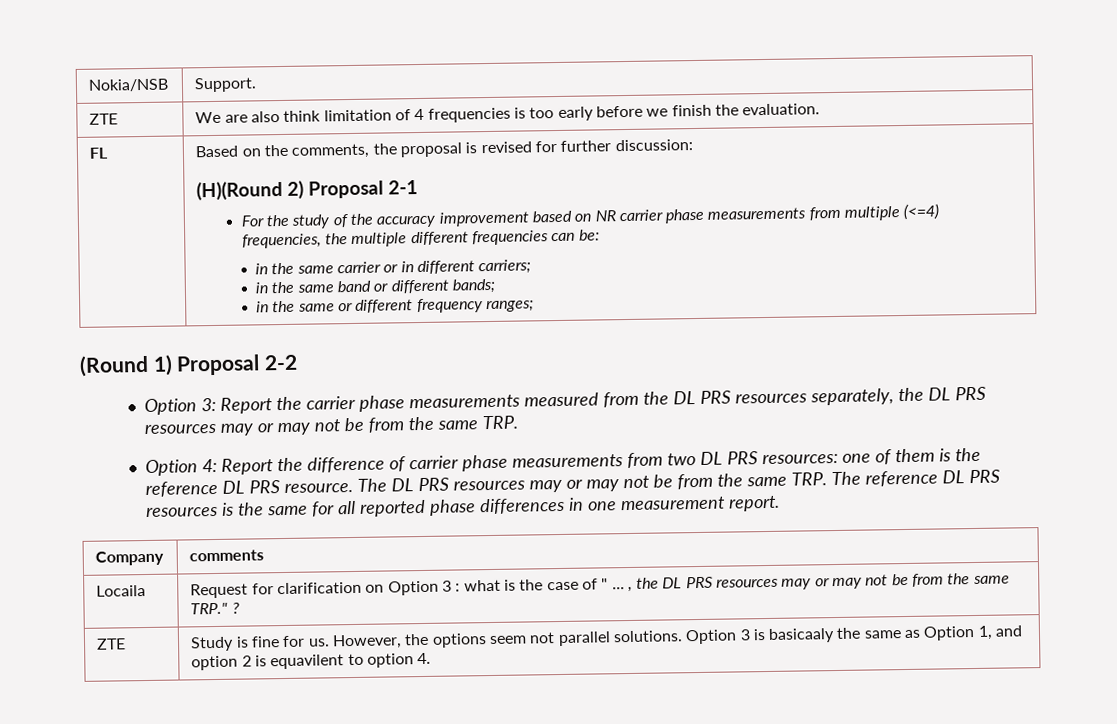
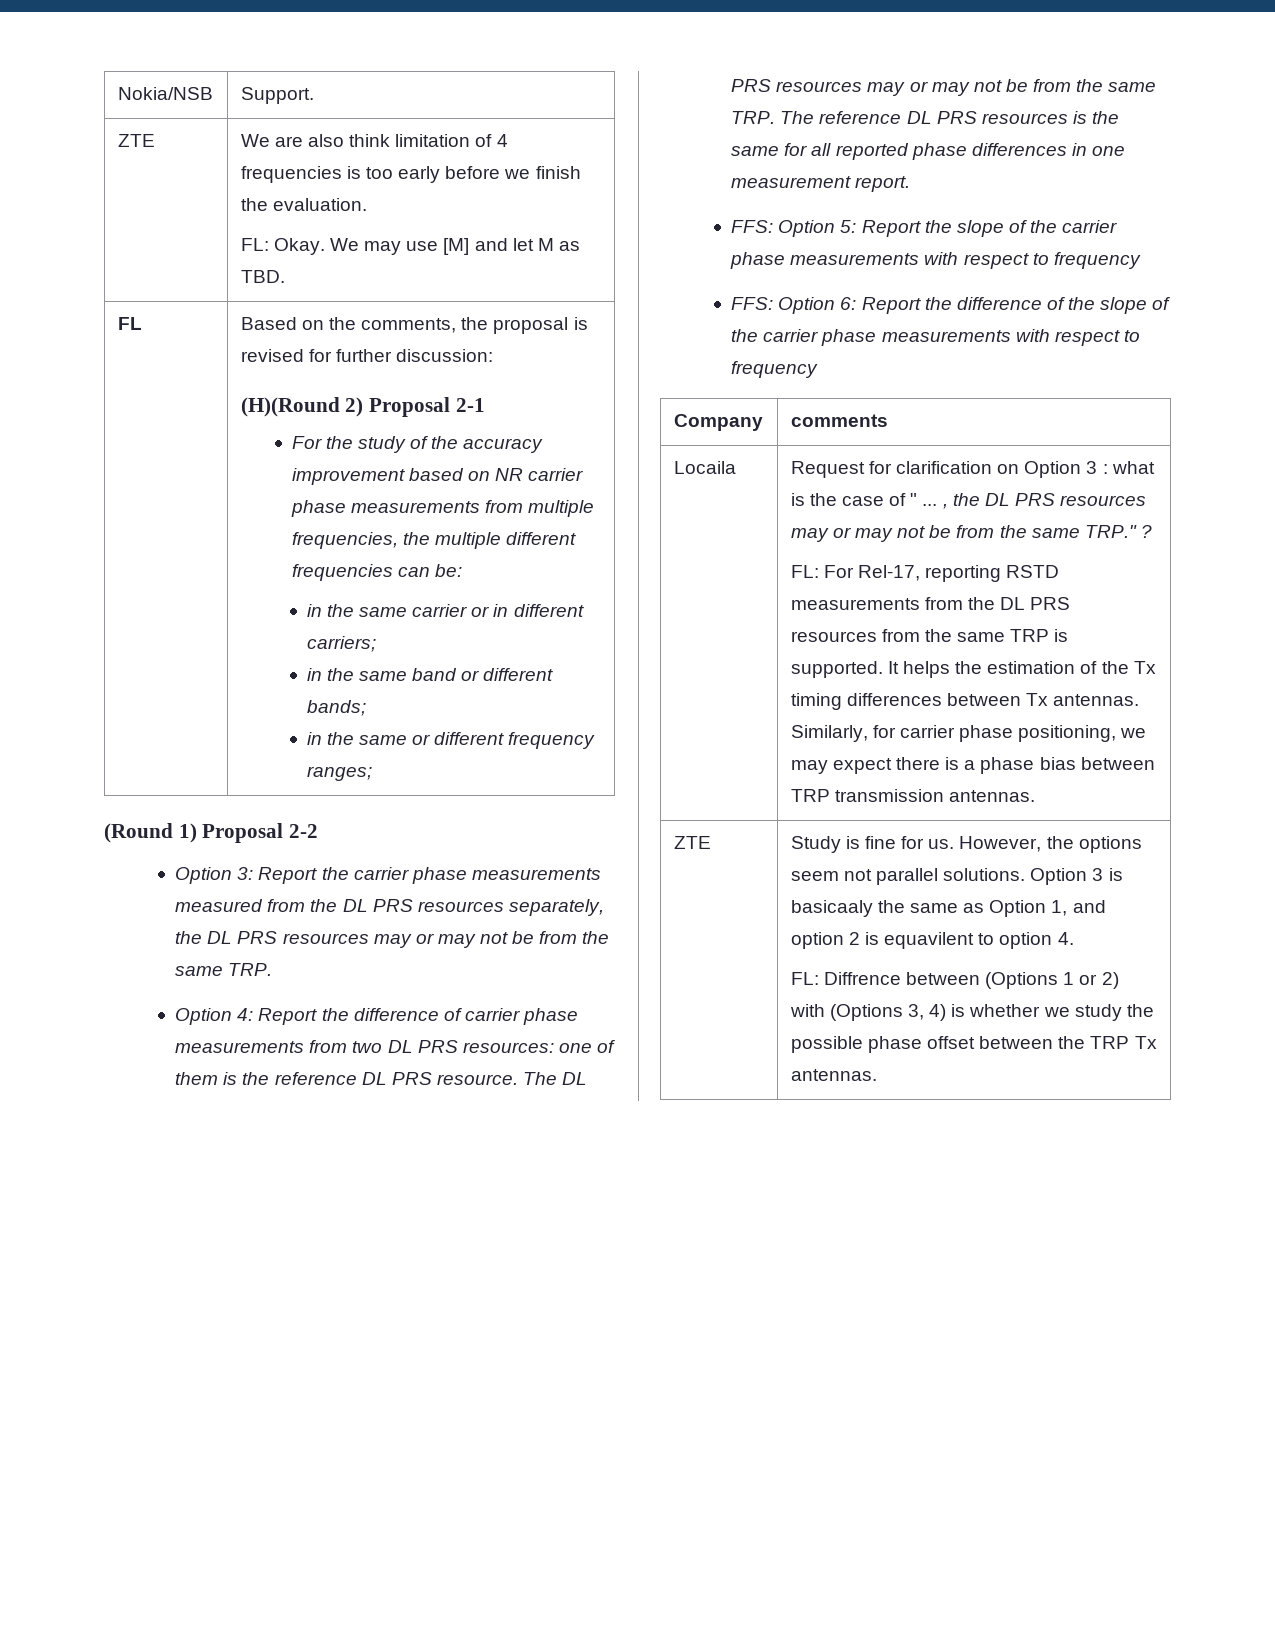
(821, 109) none -> [240,238,580,255] [240,270,285,283] // FL: Okay. We may use [M] and let M as TBD.
[903,203,940,220] (<=4) -> (595, 508) none
(781, 503) none -> [731,220,1118,237] [730,252,1141,269] [731,297,1171,314] [731,329,1140,346] [731,361,819,378] // FFS: Option 5: Report the slope of the carrier phase measurements with respect to frequency // FFS: Option 6: Report the difference of the slope of the carrier phase measurements with respect to frequency
(240, 608) none -> [790,565,1060,582] [790,597,1071,610] [790,629,1069,642] [790,661,1156,678] [790,693,1140,710] [790,725,1147,742] [790,757,1155,774] [790,789,1035,802] // FL: For Rel-17, reporting RSTD measurements from the DL PRS resources from the same TRP is supported. It helps the estimation of the Tx timing differences between Tx antennas. Similarly, for carrier phase positioning, we may expect there is a phase bias between TRP transmission antennas.
(432, 658) none -> [790,972,1119,989] [789,1004,1154,1021] [790,1036,1157,1053] [790,1069,877,1081] // FL: Diffrence between (Options 1 or 2) with (Options 3, 4) is whether we study the possible phase offset between the TRP Tx antennas.

